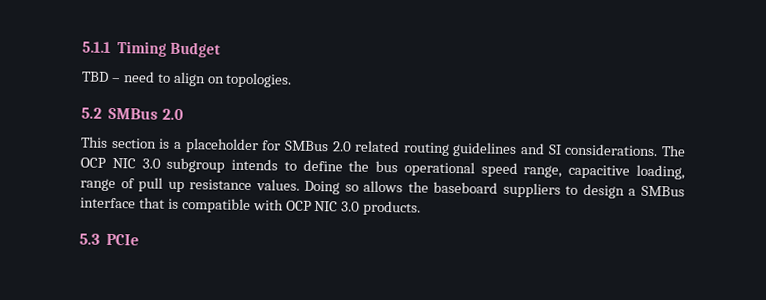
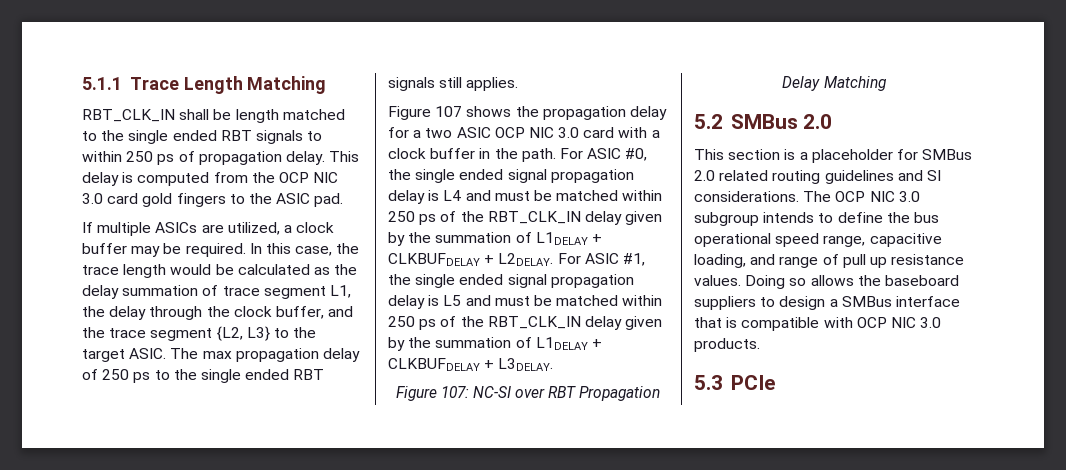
[117,41,222,58] [81,71,293,88] Timing Budget // TBD – need to align on topologies. -> [129,76,327,94] [82,109,345,123] [82,130,323,144] [82,151,360,165] [82,172,339,186] [82,193,344,207] [82,222,335,236] [82,243,360,257] [82,264,358,278] [82,285,351,299] [82,306,354,320] [82,326,317,341] [82,348,360,362] [82,369,325,383] [388,77,519,91] [388,106,667,120] [388,127,660,138] [388,148,648,162] [388,169,634,183] [388,190,663,204] [388,211,663,225] [388,232,602,246] [388,253,645,266] [388,274,634,288] [388,295,663,309] [388,316,663,330] [388,337,602,351] [388,358,554,371] [395,386,661,401] [782,76,887,91] Trace Length Matching // RBT_CLK_IN shall be length matched to the single ended RBT signals to within 250 ps of propagation delay. This delay is computed from the OCP NIC 3.0 card gold fingers to the ASIC pad. // If multiple ASICs are utilized, a clock buffer may be required. In this case, the trace length would be calculated as the delay summation of trace segment L1, the delay through the clock buffer, and the trace segment {L2, L3} to the target ASIC. The max propagation delay of 250 ps to the single ended RBT signals still applies. // Figure 107 shows the propagation delay for a two ASIC OCP NIC 3.0 card with a clock buffer in the path. For ASIC #0, the single ended signal propagation delay is L4 and must be matched within 250 ps of the RBT_CLK_IN delay given by the summation of L1DELAY + CLKBUFDELAY + L2DELAY. For ASIC #1, the single ended signal propagation delay is L5 and must be matched within 250 ps of the RBT_CLK_IN delay given by the summation of L1DELAY + CLKBUFDELAY + L3DELAY. // Figure 107: NC-SI over RBT Propagation Delay Matching
(685, 172) none -> [750,254,776,265] and

